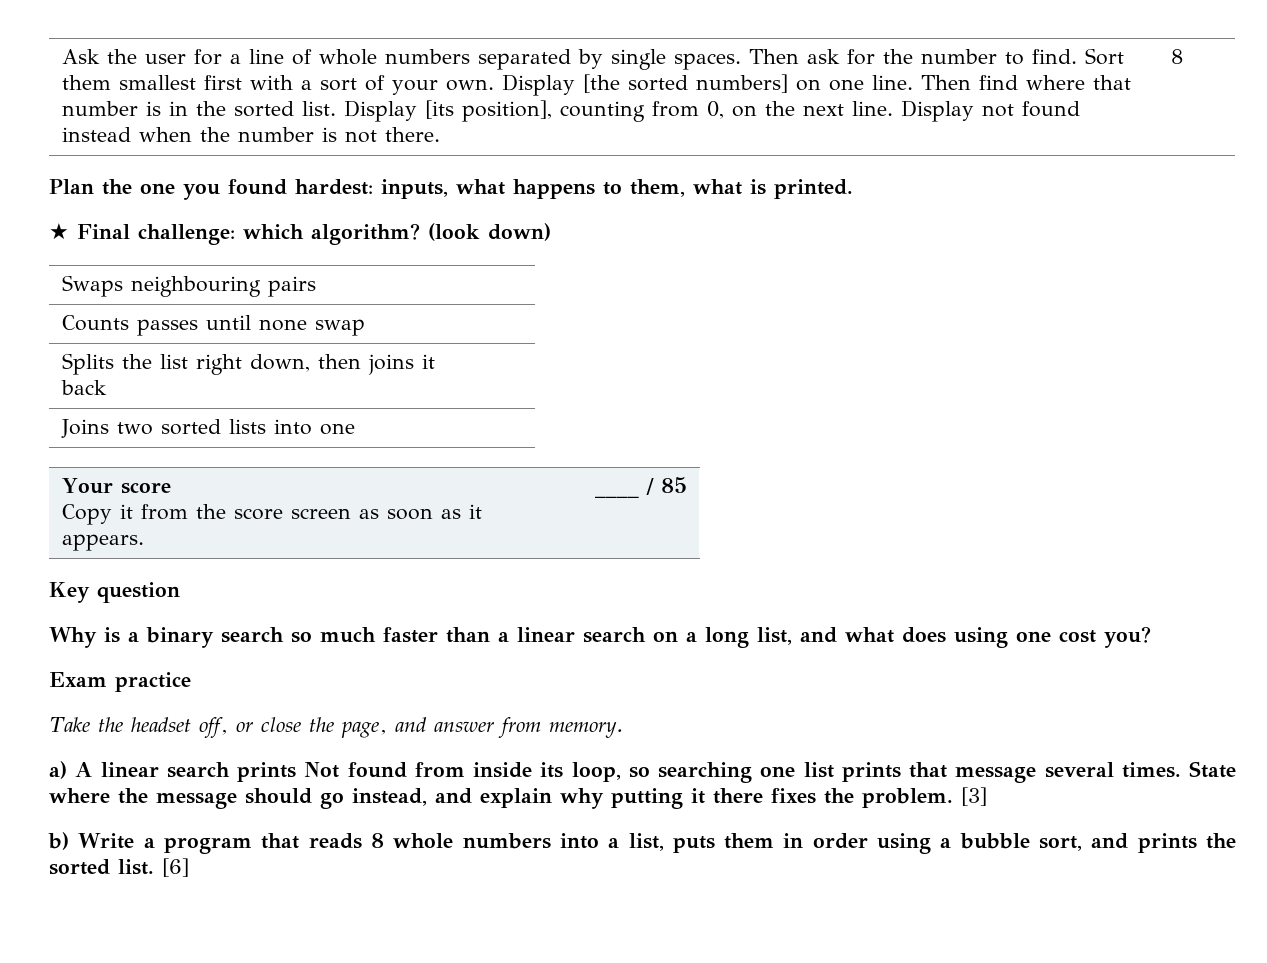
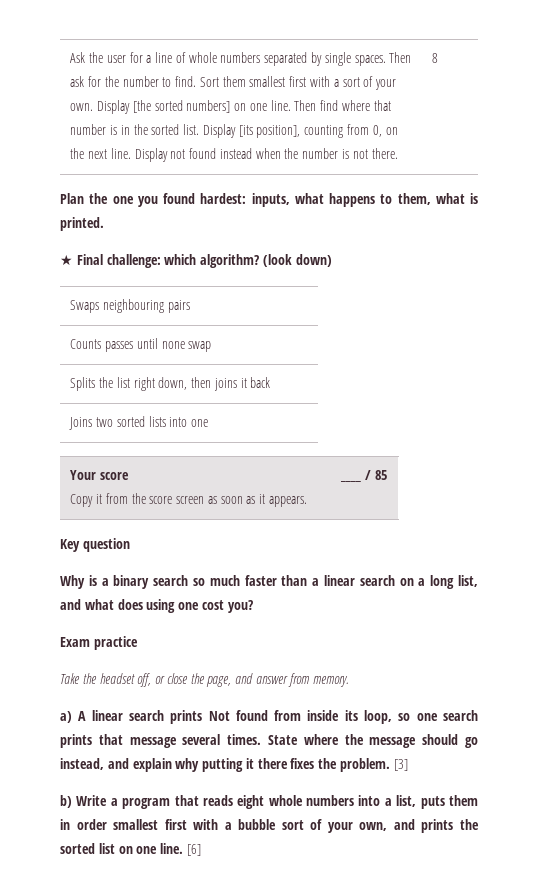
[658,762,834,783] searching one list -> [416,710,479,721] one search
[370,833,384,848] 8 -> [237,795,265,809] eight
[877,833,1236,854] [49,859,154,875] using a bubble sort, and prints the sorted list. -> [113,819,480,833] [60,843,184,854] smallest first with a bubble sort of your own, and prints the sorted list on one line.

